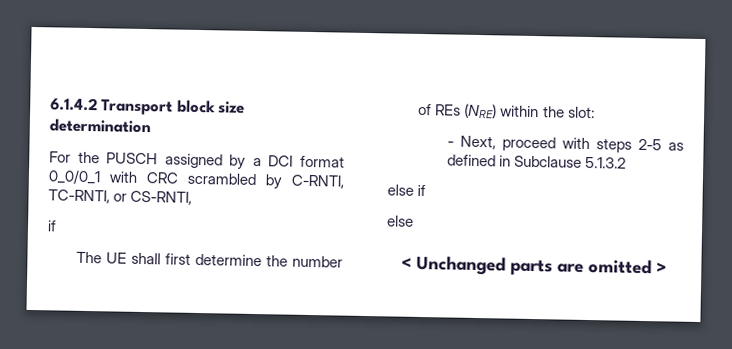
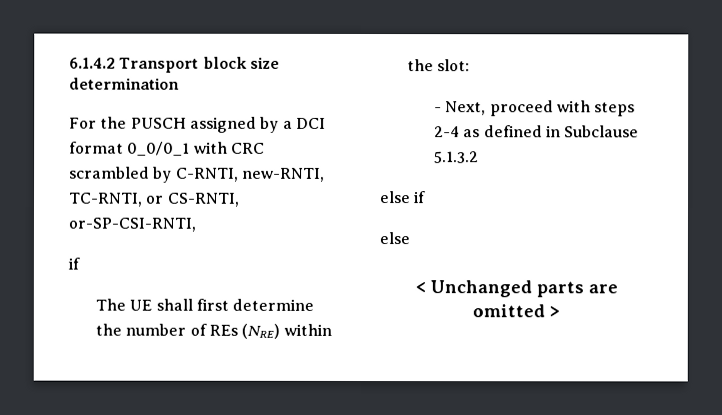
(344, 181) none -> [241,167,325,182] new-RNTI,
(193, 197) none -> [68,217,196,232] or-SP-CSI-RNTI,
[637,138,662,151] 2-5 -> [433,126,460,138] 2-4

